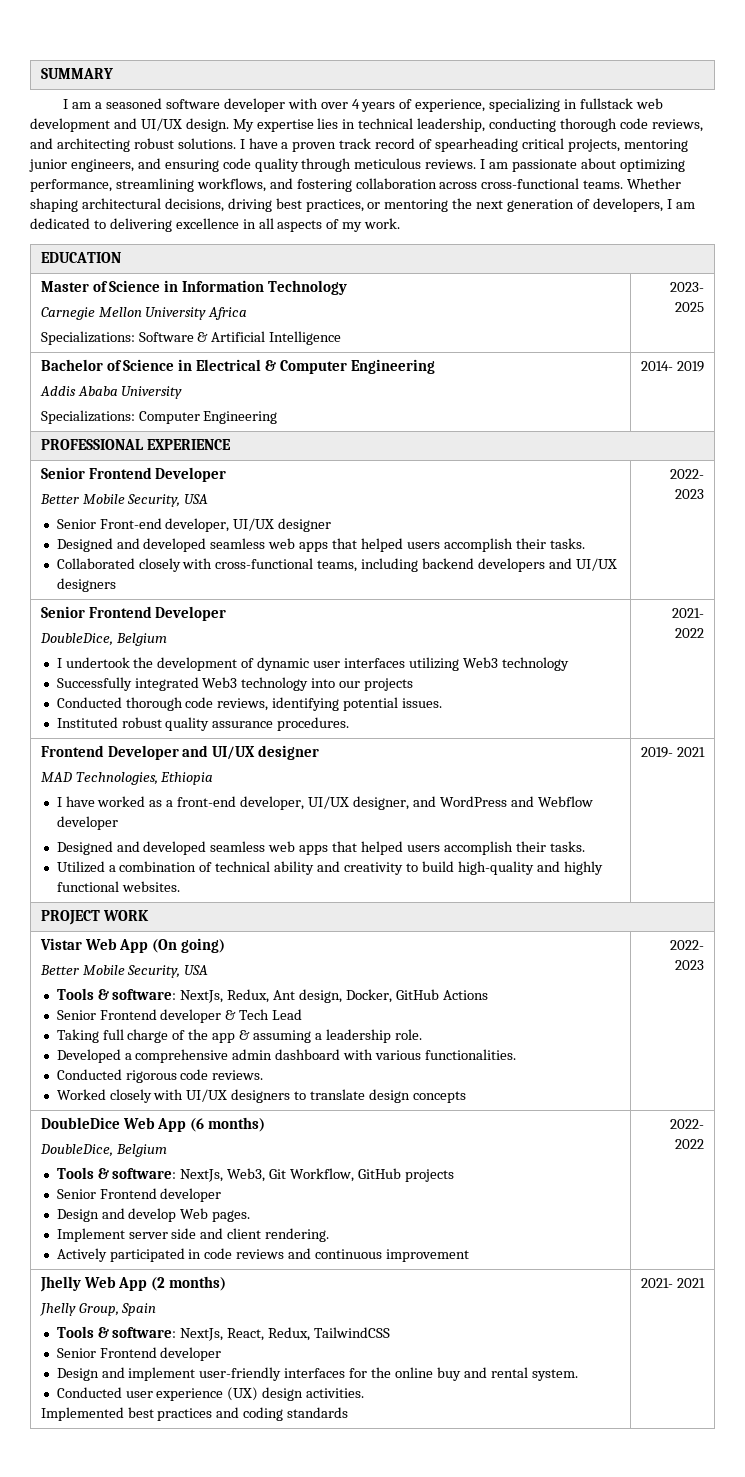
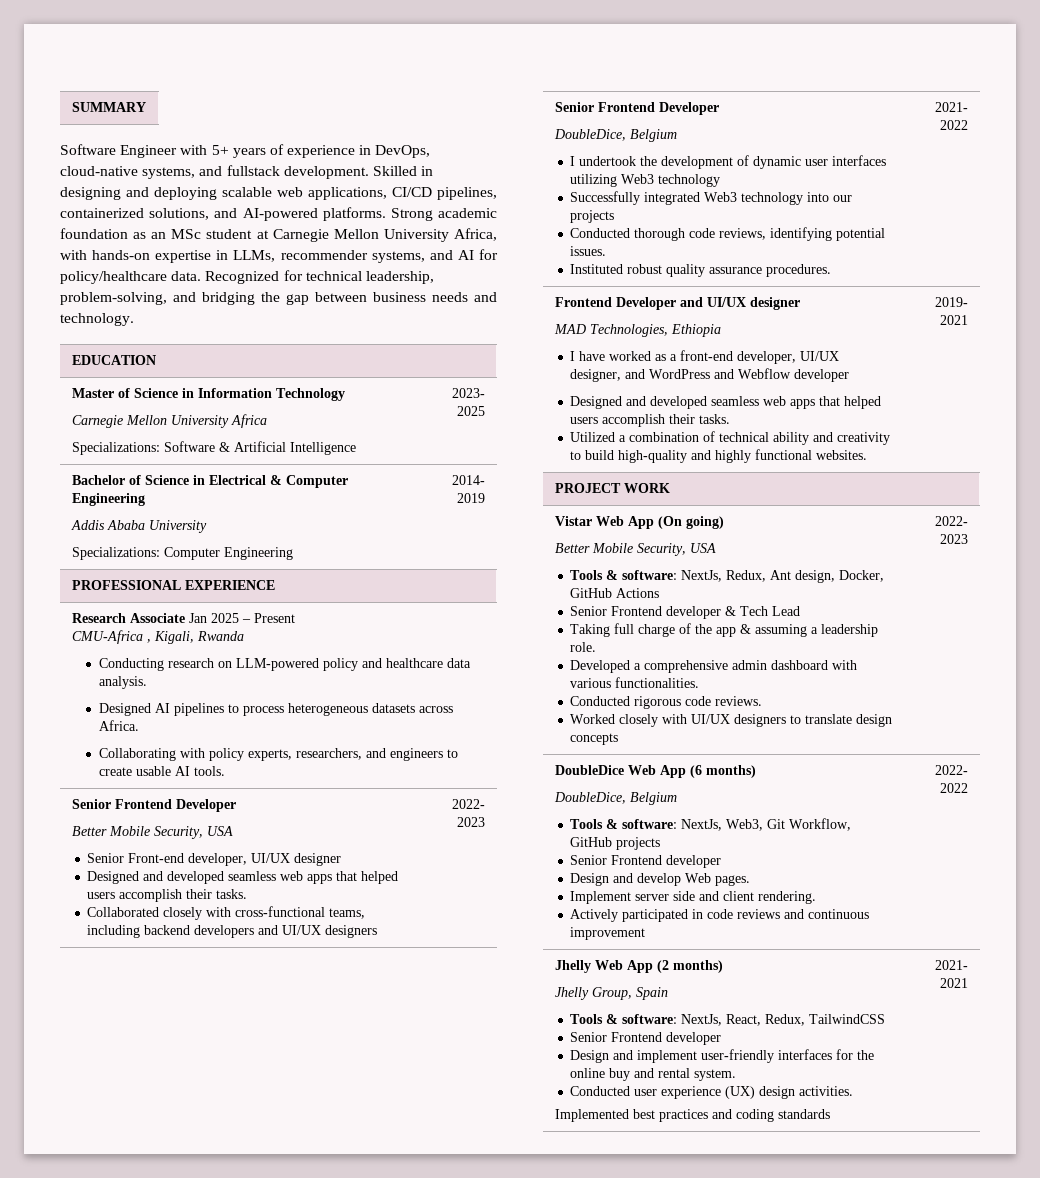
[63,98,663,112] [30,118,703,132] [30,138,688,152] [29,158,685,172] [30,178,682,192] [30,198,695,212] [30,218,401,232] I am a seasoned software developer with over 4 years of experience, specializing in fullstack web development and UI/UX design. My expertise lies in technical leadership, conducting thorough code reviews, and architecting robust solutions. I have a proven track record of spearheading critical projects, mentoring junior engineers, and ensuring code quality through meticulous reviews. I am passionate about optimizing performance, streamlining workflows, and fostering collaboration across cross-functional teams. Whether shaping architectural decisions, driving best practices, or mentoring the next generation of developers, I am dedicated to delivering excellence in all aspects of my work. -> [60,144,431,158] [60,165,434,179] [60,187,497,200] [60,207,498,221] [60,228,497,242] [60,249,498,263] [60,270,434,284] [60,292,497,305] [60,313,134,326] Software Engineer with 5+ years of experience in DevOps, cloud-native systems, and fullstack development. Skilled in designing and deploying scalable web applications, CI/CD pipelines, containerized solutions, and AI-powered platforms. Strong academic foundation as an MSc student at Carnegie Mellon University Africa, with hands-on expertise in LLMs, recommender systems, and AI for policy/healthcare data. Recognized for technical leadership, problem-solving, and bridging the gap between business needs and technology.
(231, 444) none -> [71,613,295,623] [71,630,244,644] [98,658,471,671] [98,676,147,689] [98,703,453,716] [98,720,139,731] [98,748,458,761] [98,766,225,776] // Research Associate Jan 2025 – Present // CMU-Africa , Kigali, Rwanda // Conducting research on LLM-powered policy and healthcare data analysis. // Designed AI pipelines to process heterogeneous datasets across Africa. // Collaborating with policy experts, researchers, and engineers to create usable AI tools.

